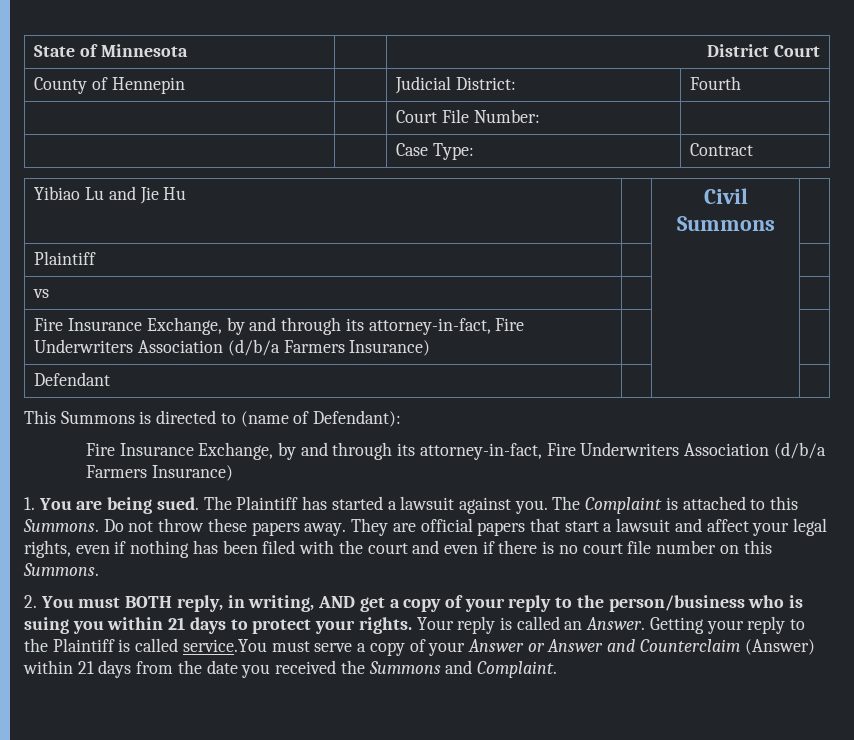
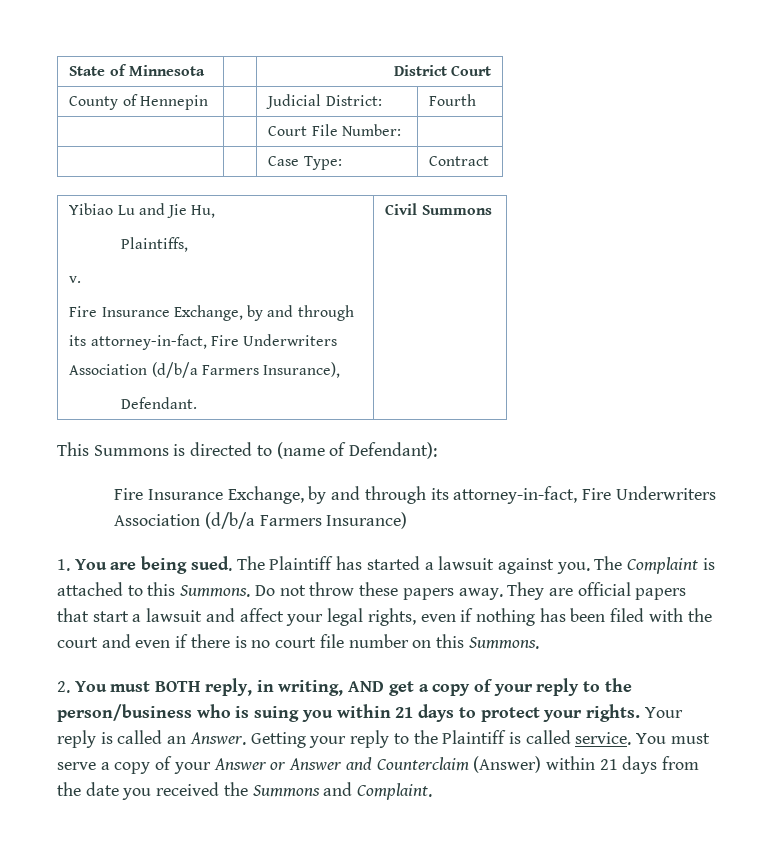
[163,187,187,200] [703,188,748,204] [676,216,775,231] [34,251,97,265] [33,289,50,298] [34,317,525,335] [34,339,431,356] [34,372,111,386] Hu | | Civil Summons | // Plaintiff | | | // vs | | | // Fire Insurance Exchange, by and through its attorney-in-fact, Fire Underwriters Association (d/b/a Farmers Insurance) | | | // Defendant | | | -> [191,205,216,218] [120,237,188,252] [69,276,82,283] [69,305,354,321] [69,334,338,350] [69,362,341,378] [120,397,197,409] [385,203,492,215] Hu, // Plaintiffs, // v. // Fire Insurance Exchange, by and through // its attorney-in-fact, Fire Underwriters // Association (d/b/a Farmers Insurance), // Defendant. | Civil Summons
[182,639,267,652] service.You -> [575,732,667,745] service. You

